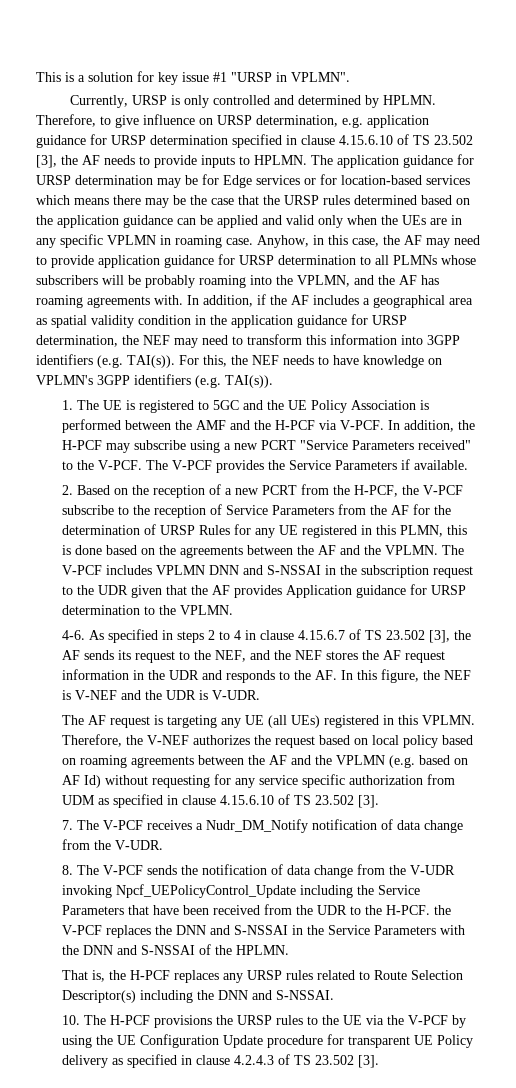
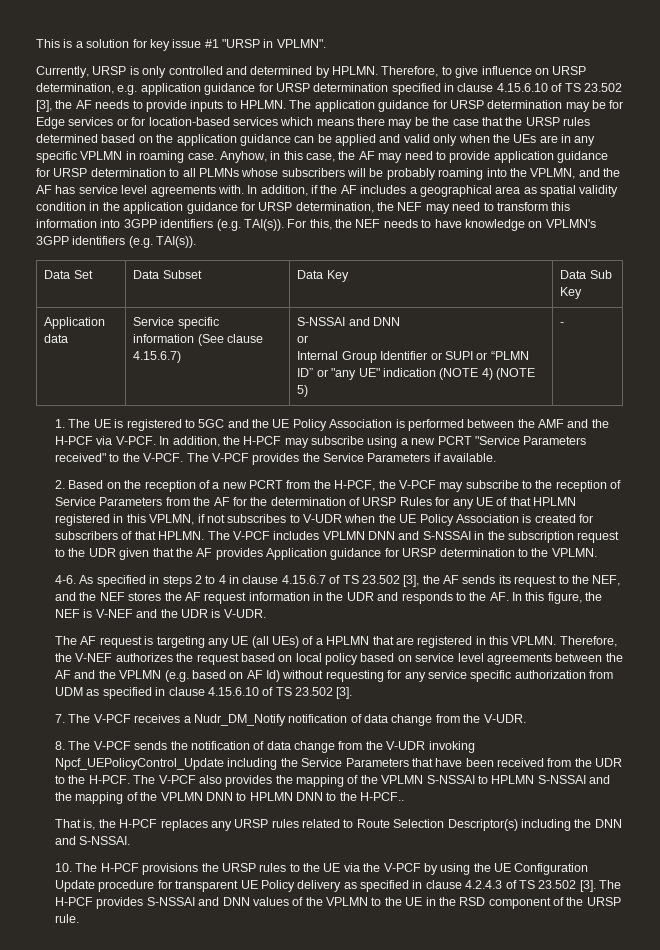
[36,295,83,308] roaming -> [78,185,148,194] service level
(273, 381) none -> [44,270,93,279] [133,270,202,279] [297,270,349,282] [560,270,612,279] [560,287,583,299] [44,317,106,329] [44,334,69,343] [133,317,219,329] [133,334,264,346] [133,351,182,363] [297,317,401,326] [297,335,309,343] [297,351,529,363] [297,368,535,380] [297,385,309,397] [560,322,565,326] // Data Set | Data Subset | Data Key | Data Sub Key // Application data | Service specific information (See clause 4.15.6.7) | S-NSSAI and DNN // or // Internal Group Identifier or SUPI or “PLMN ID” or "any UE" indication (NOTE 4) (NOTE 5) | -
(464, 490) none -> [439,482,464,492] may
[302,525,468,538] [62,545,439,558] registered in this PLMN, this is done based on the agreements between the AF and the VPLMN. -> [496,497,577,506] [55,514,594,526] [55,531,205,540] of that HPLMN registered in this VPLMN, if not subscribes to V-UDR when the UE Policy Association is created for subscribers of that HPLMN.
(321, 721) none -> [302,636,414,645] of a HPLMN that are
[80,755,128,768] roaming -> [415,653,484,662] service level
[434,905,452,915] [62,925,466,938] [62,944,290,955] the V-PCF replaces the DNN and S-NSSAI in the Service Parameters with the DNN and S-NSSAI of the HPLMN. -> [133,775,611,787] [55,792,405,804] The V-PCF also provides the mapping of the VPLMN S-NSSAI to HPLMN S-NSSAI and the mapping of the VPLMN DNN to HPLMN DNN to the H-PCF..
(380, 1061) none -> [599,880,622,889] [55,897,621,909] [55,914,80,923] The H-PCF provides S-NSSAI and DNN values of the VPLMN to the UE in the RSD component of the URSP rule.

